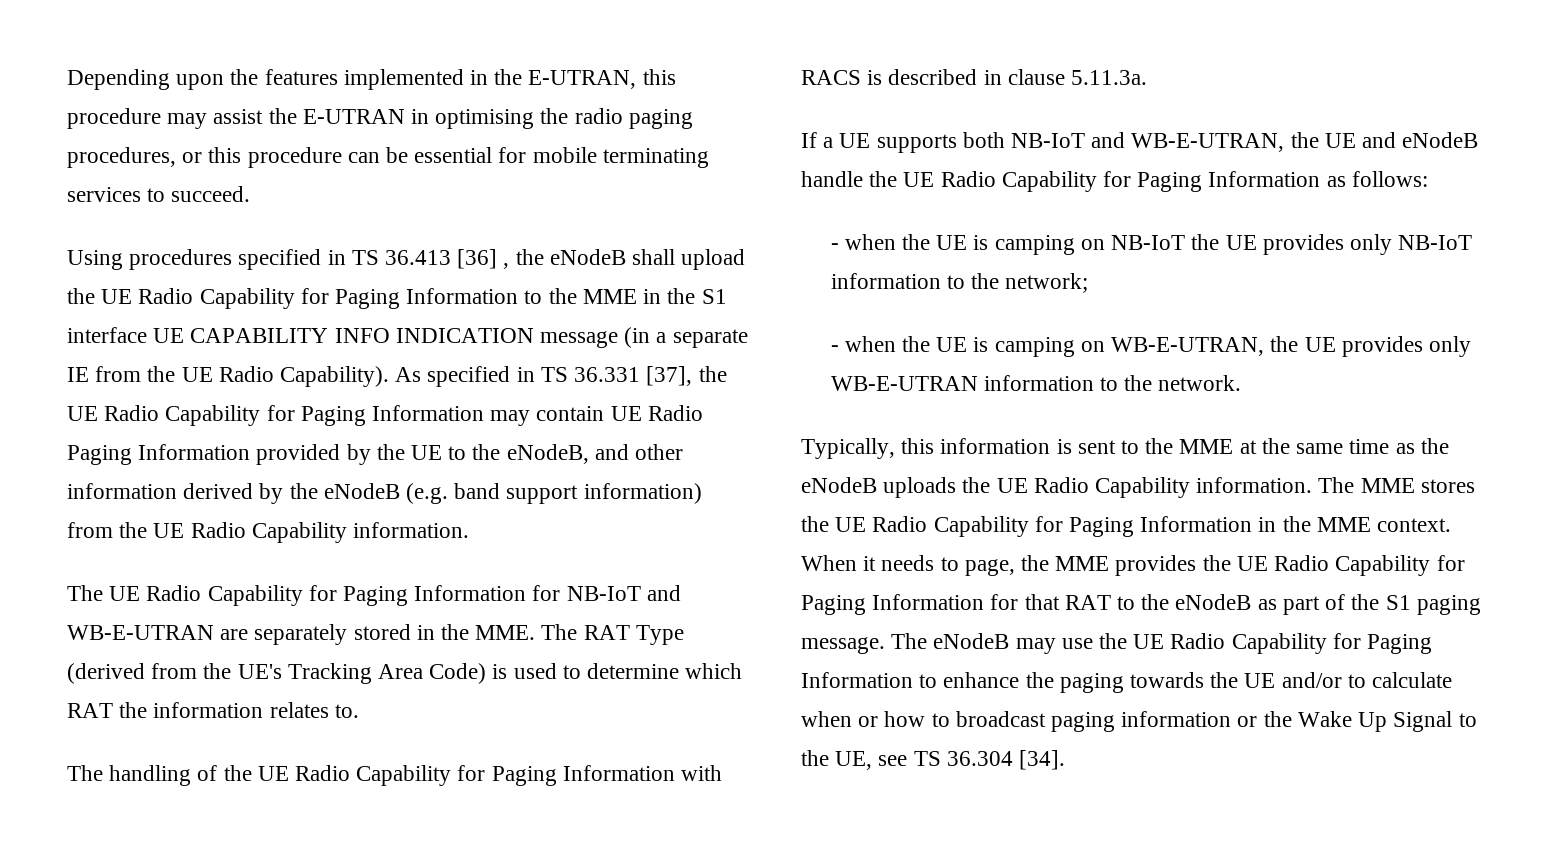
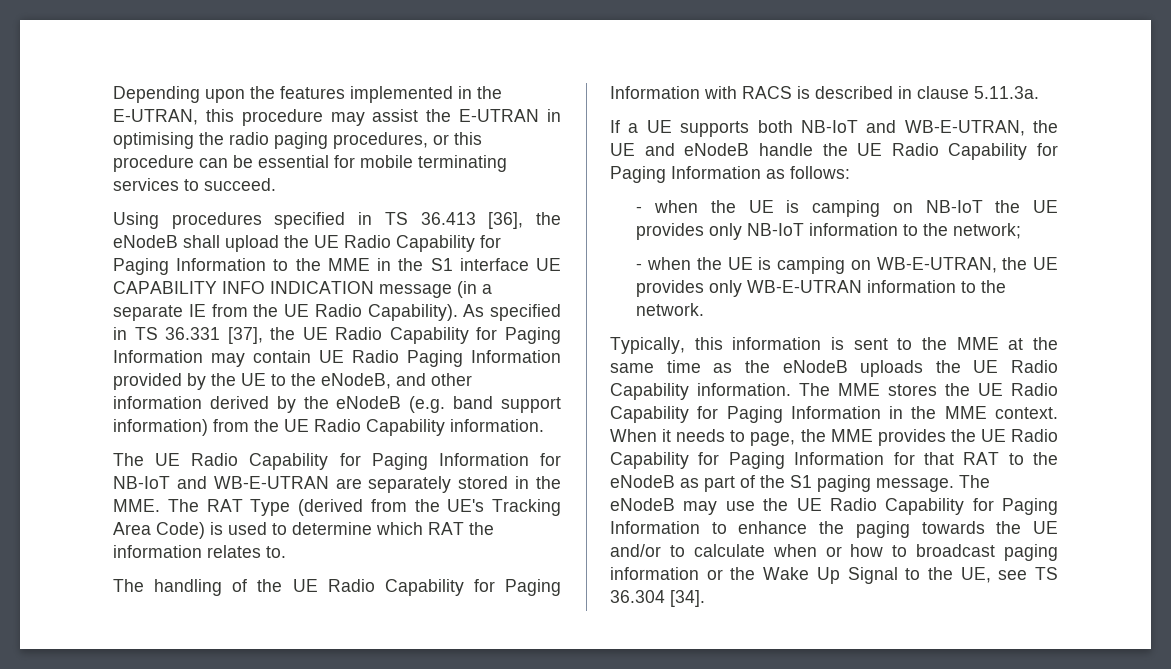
[457,249,510,269] [36] , -> [488,212,524,229] [36],

